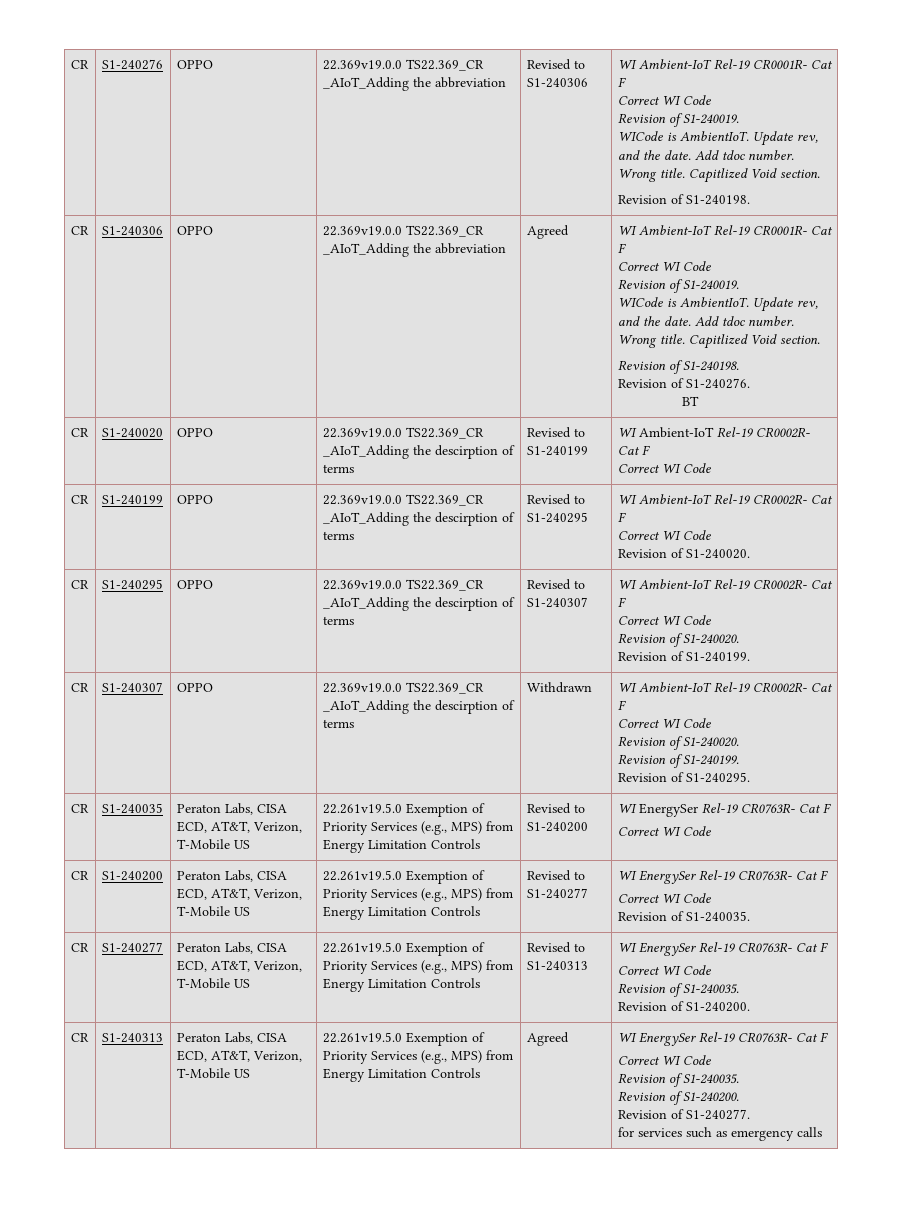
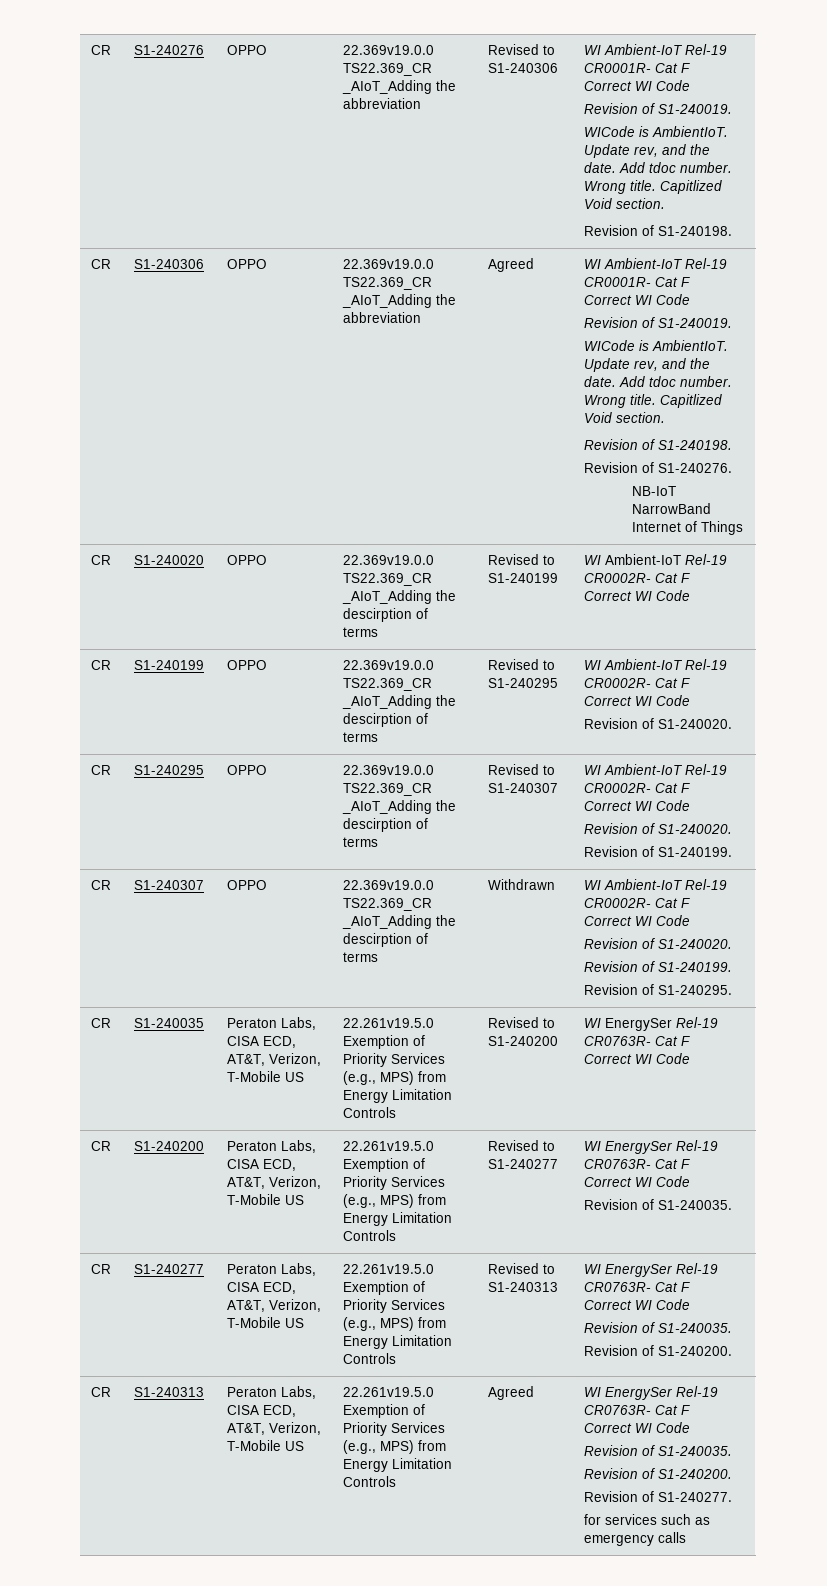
[681,396,699,406] BT -> [632,486,677,496] [632,503,712,514] [632,521,744,535] NB-IoT NarrowBand Internet of Things

